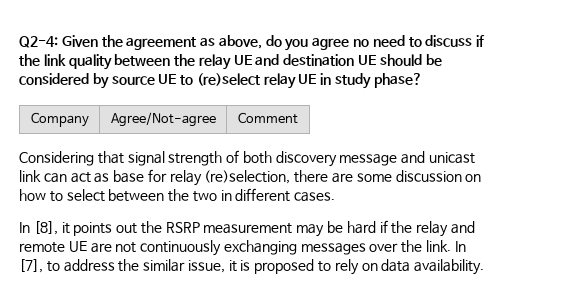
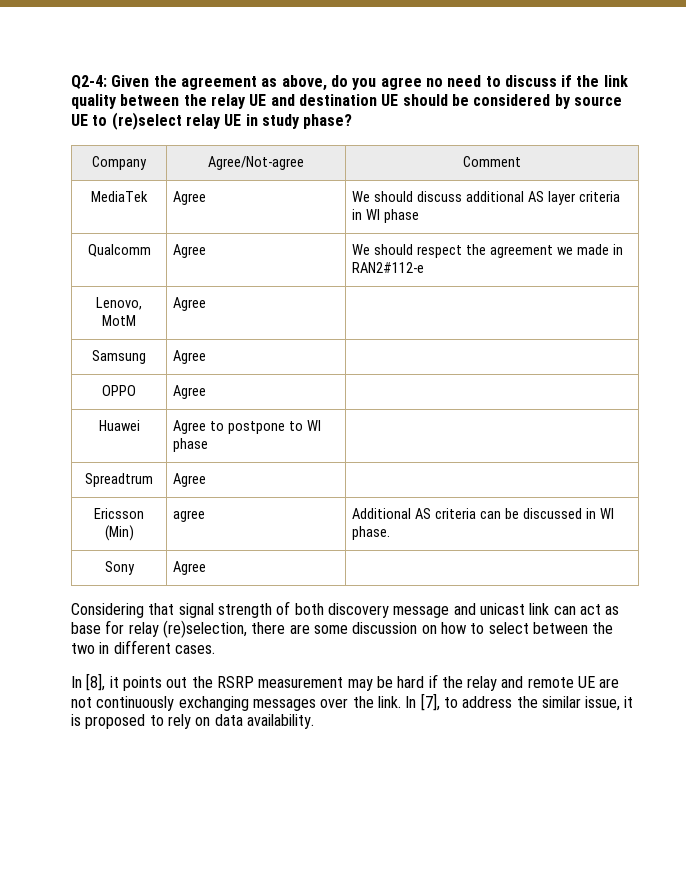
(298, 118) none -> [91,191,148,202] [173,191,207,205] [352,191,620,205] [352,209,419,223] [87,244,151,257] [173,244,207,258] [352,244,623,258] [352,262,425,273] [96,297,142,310] [102,315,136,326] [173,297,207,311] [92,350,146,364] [173,350,207,364] [102,385,136,396] [173,385,207,399] [98,420,140,431] [173,420,321,434] [173,438,209,452] [85,473,153,487] [173,473,207,487] [94,508,144,519] [104,525,134,541] [173,510,206,522] [352,508,614,519] [352,526,391,540] [104,561,135,575] [173,561,207,575] // MediaTek | Agree | We should discuss additional AS layer criteria in WI phase // Qualcomm | Agree | We should respect the agreement we made in RAN2#112-e // Lenovo, MotM | Agree | // Samsung | Agree | // OPPO | Agree | // Huawei | Agree to postpone to WI phase | // Spreadtrum | Agree | // Ericsson (Min) | agree | Additional AS criteria can be discussed in WI phase. // Sony | Agree |

